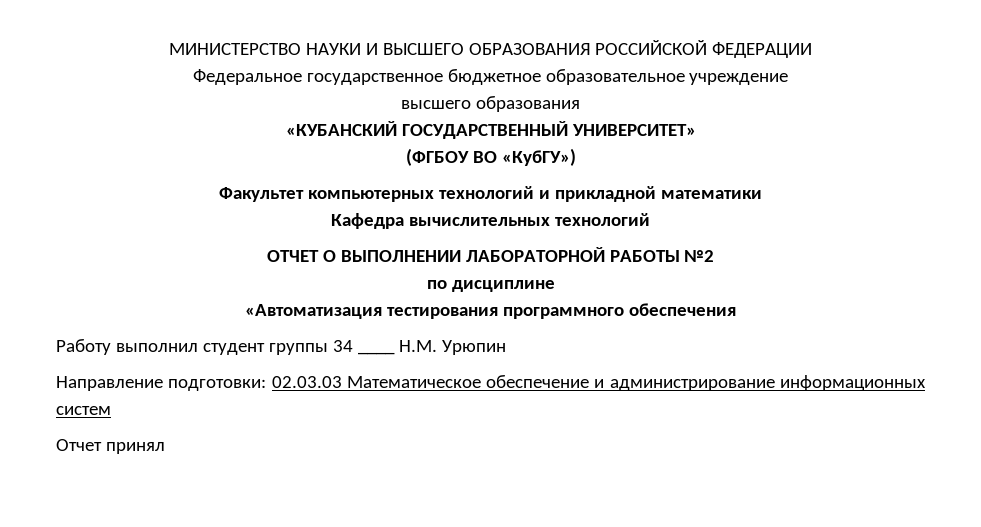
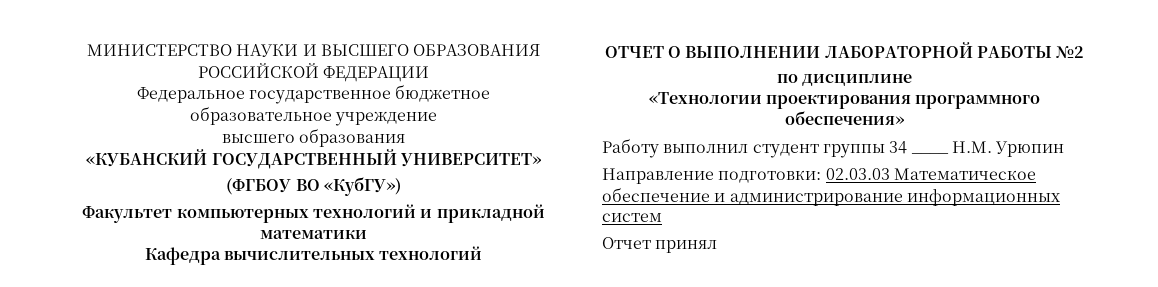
[245,303,736,319] «Автоматизация тестирования программного обеспечения -> [648,92,1041,109] [785,111,905,125] «Технологии проектирования программного обеспечения»

